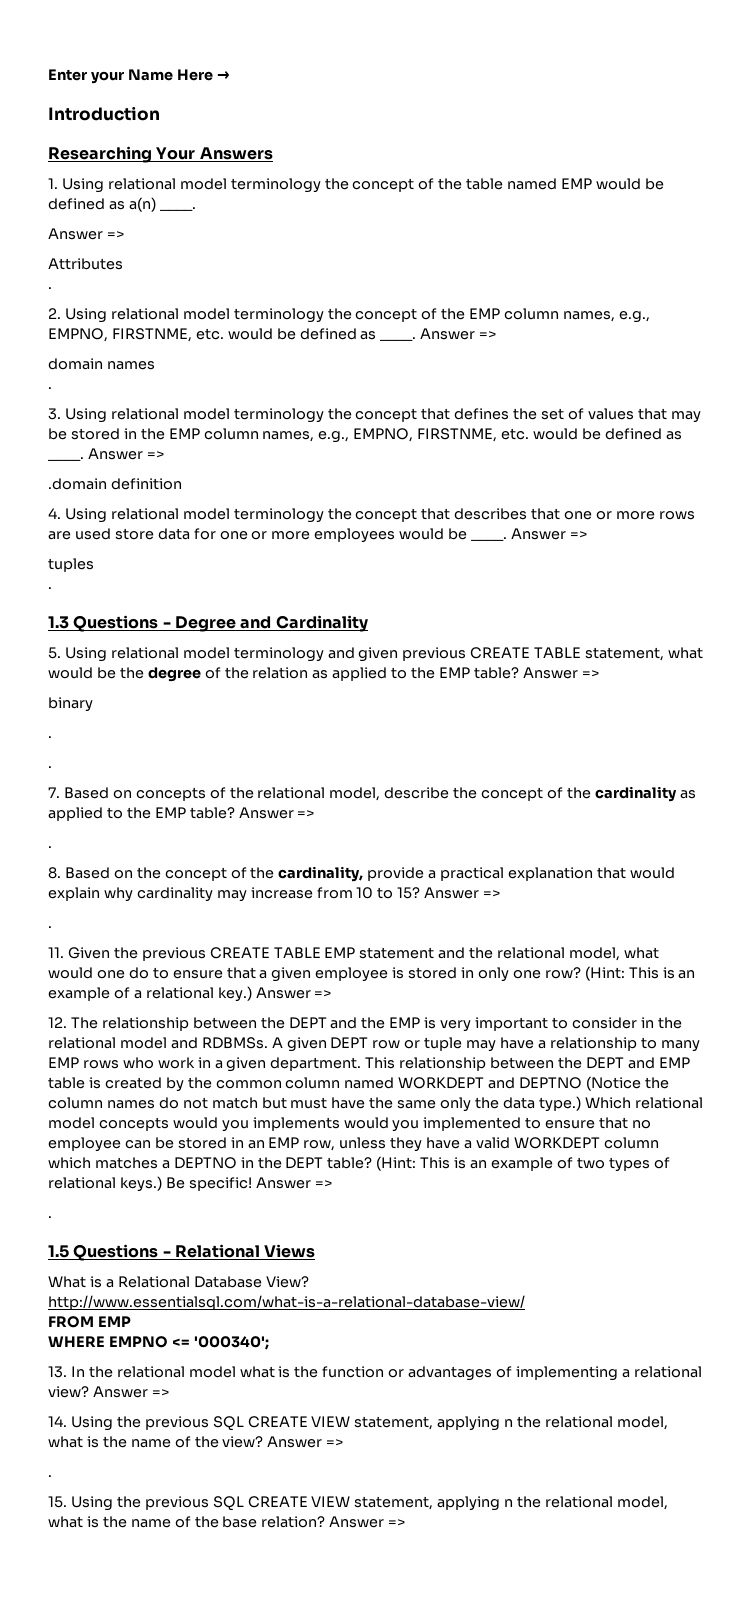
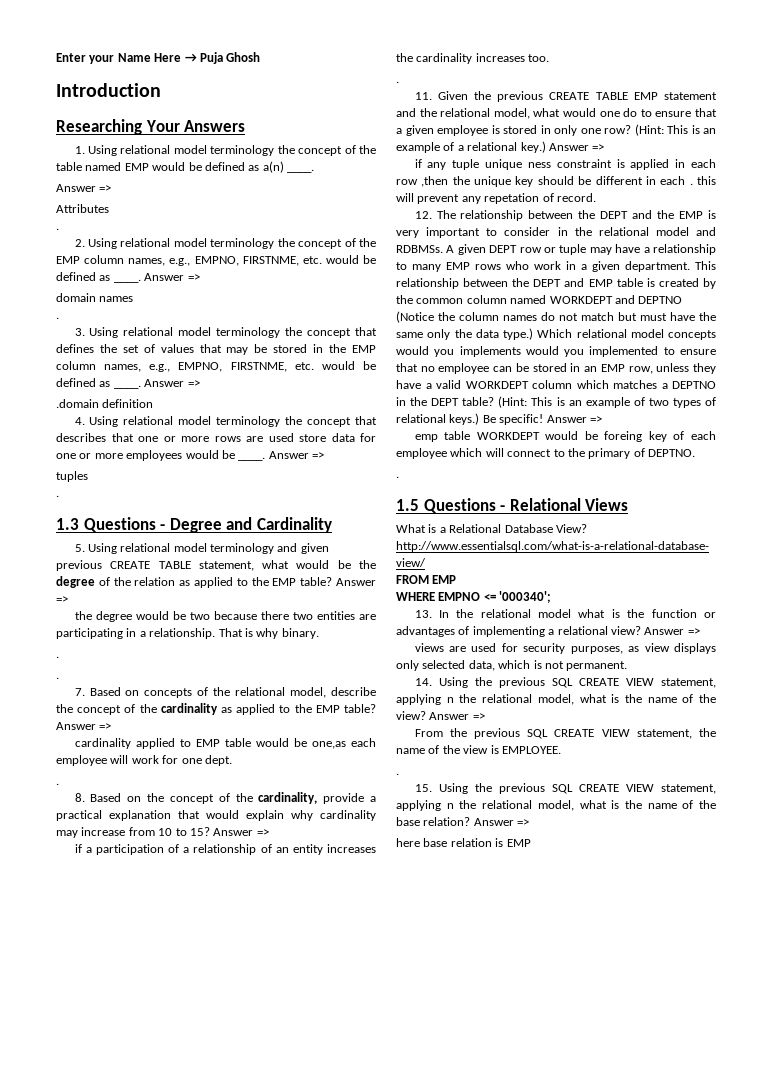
(230, 75) none -> [199,52,261,64] Puja Ghosh
[48,697,93,712] binary -> [74,611,376,622] [56,628,319,639] the degree would be two because there two entities are participating in a relationship. That is why binary.
(316, 814) none -> [74,738,376,749] [56,755,232,766] // cardinality applied to EMP table would be one,as each employee will work for one dept.
(502, 894) none -> [74,844,376,855] [396,53,550,64] // if a participation of a relationship of an entity increases the cardinality increases too.
(333, 994) none -> [414,159,716,170] [396,176,716,187] [396,193,596,204] // if any tuple unique ness constraint is applied in each row ,then the unique key should be different in each . this will prevent any repetation of record.
(333, 1184) none -> [414,431,716,442] [396,448,695,459] // emp table WORKDEPT would be foreing key of each employee which will connect to the primary of DEPTNO.
(170, 1393) none -> [414,643,716,654] [396,660,628,671] // views are used for security purposes, as view displays only selected data, which is not permanent.
(345, 1443) none -> [414,728,716,739] [396,745,561,754] // From the previous SQL CREATE VIEW statement, the name of the view is EMPLOYEE.
(407, 1523) none -> [396,838,531,847] // here base relation is EMP

